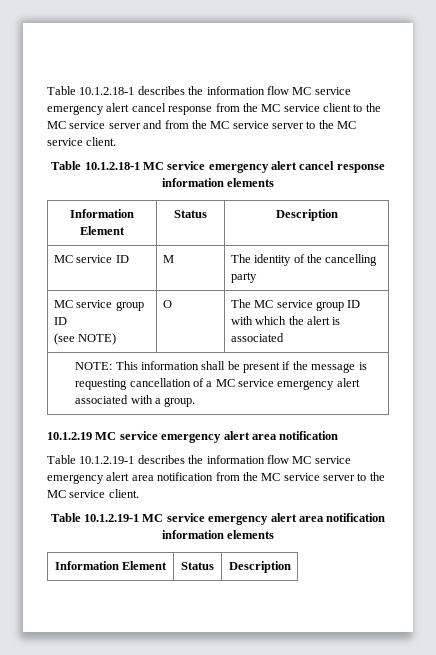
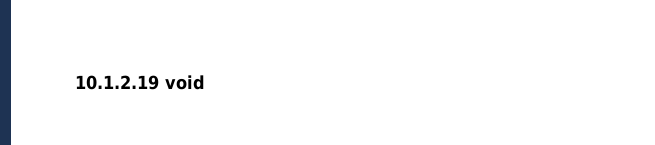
[47,86,351,95] [47,103,381,115] [47,120,357,129] [47,137,117,146] [51,161,385,173] [161,178,275,187] [70,209,134,218] [80,226,125,235] [174,210,207,218] [275,209,338,221] [53,255,129,263] [162,255,174,263] [230,254,378,266] [230,272,257,283] [53,300,144,311] [53,317,67,325] [53,333,117,345] [162,300,172,308] [230,299,361,311] [230,316,341,325] [230,333,284,342] [75,361,367,373] [75,378,360,390] [75,395,196,407] [47,431,339,443] [47,455,351,464] [47,472,385,484] [47,489,139,498] [50,513,386,525] [161,530,275,539] [54,561,168,570] [181,562,214,570] [228,561,291,573] Table 10.1.2.18-1 describes the information flow MC service emergency alert cancel response from the MC service client to the MC service server and from the MC service server to the MC service client. // Table 10.1.2.18-1 MC service emergency alert cancel response information elements // Information Element | Status | Description // MC service ID | M | The identity of the cancelling party // MC service group ID // (see NOTE) | O | The MC service group ID with which the alert is associated // NOTE: This information shall be present if the message is requesting cancellation of a MC service emergency alert associated with a group. // 10.1.2.19 MC service emergency alert area notification // Table 10.1.2.19-1 describes the information flow MC service emergency alert area notification from the MC service server to the MC service client. // Table 10.1.2.19-1 MC service emergency alert area notification information elements // Information Element | Status | Description -> [75,75,205,90] 10.1.2.19 void

